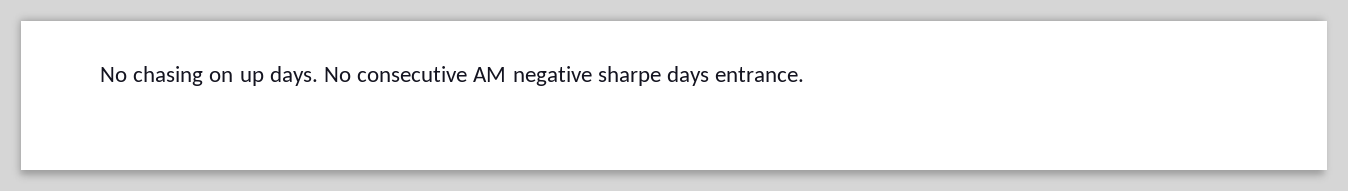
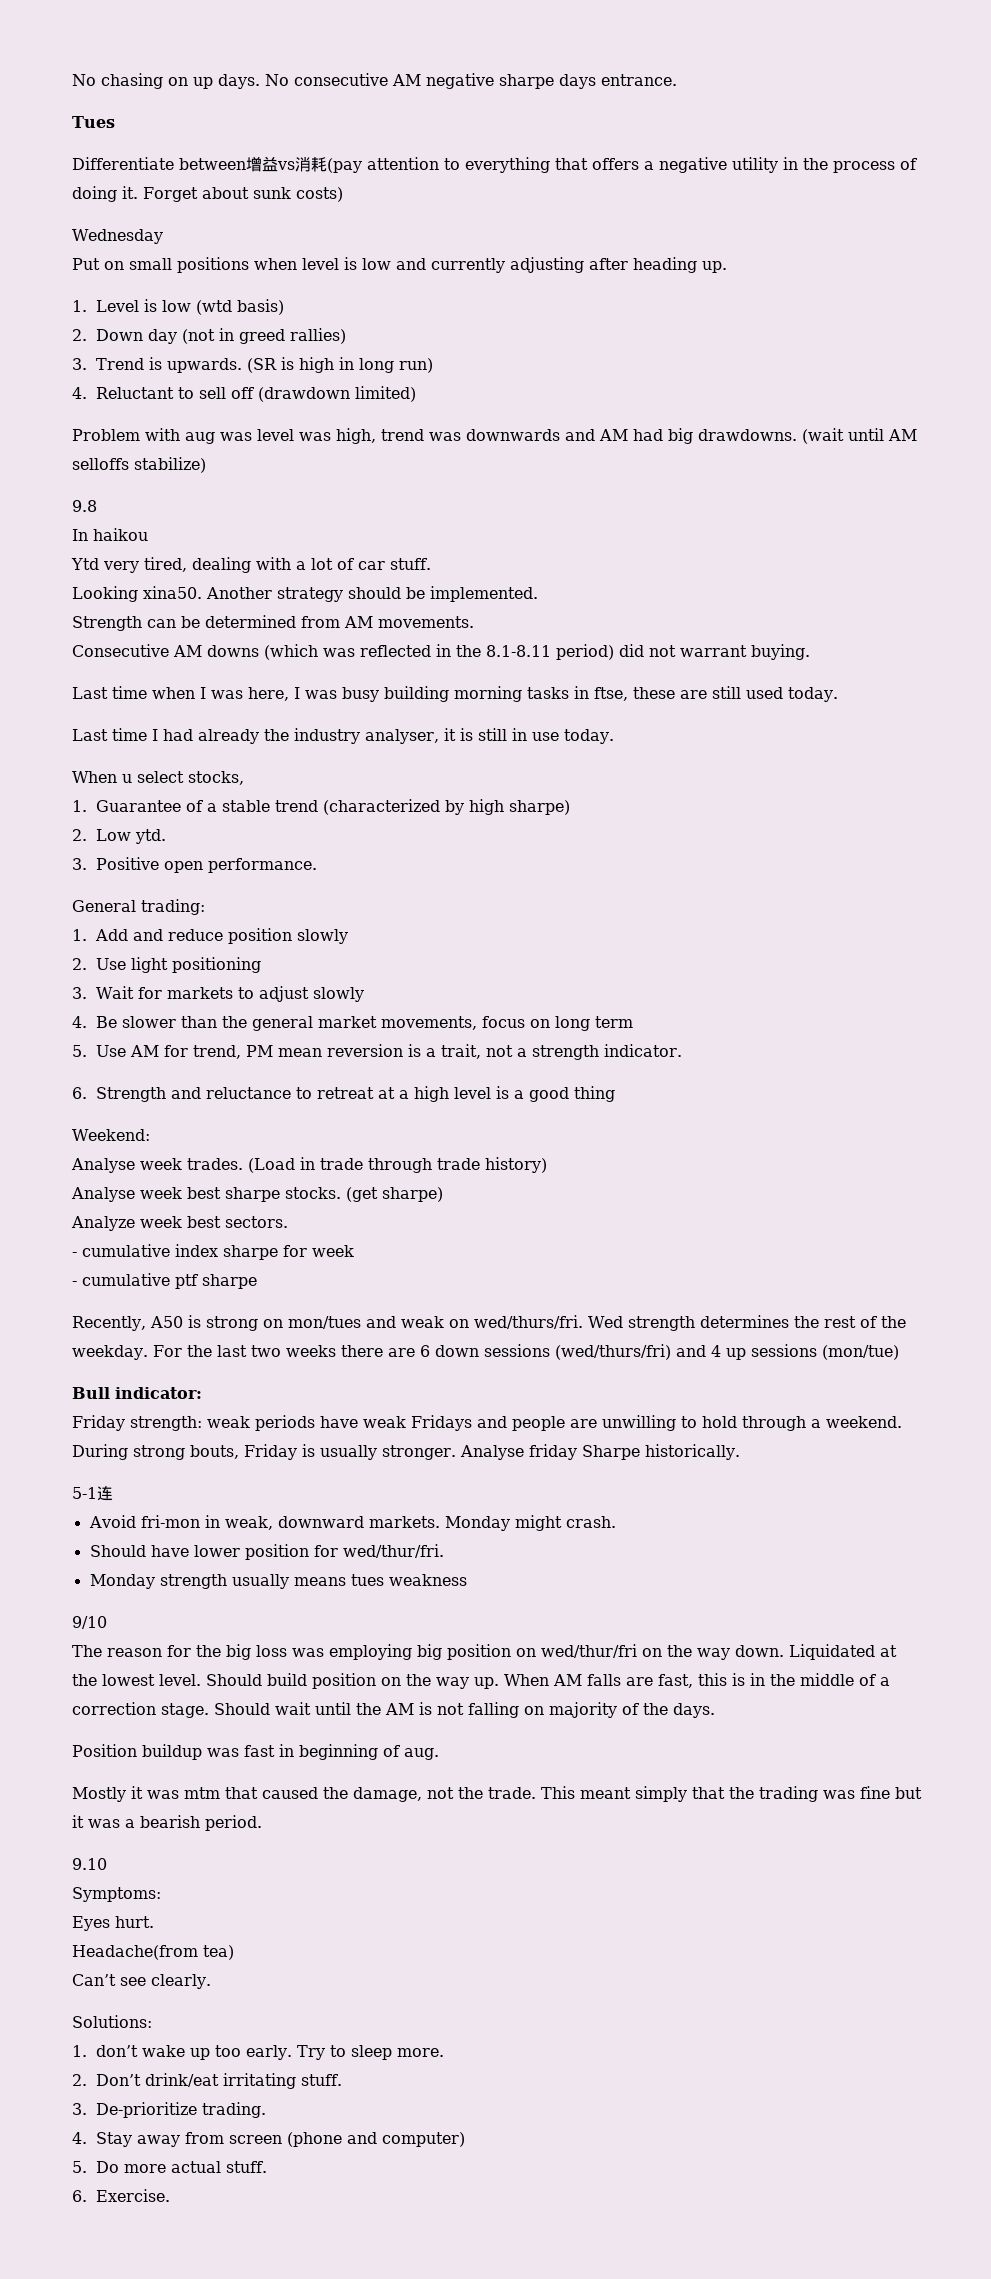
(805, 74) none -> [72,116,115,128] [72,156,917,173] [72,186,343,202] [72,229,163,244] [72,257,727,273] [72,299,285,315] [72,328,347,344] [72,357,434,373] [72,386,417,402] [72,428,917,444] [72,457,206,473] [72,500,97,512] [72,528,148,541] [71,557,431,573] [72,586,538,602] [72,615,474,631] [72,644,810,660] [72,686,838,702] [72,728,614,744] [72,771,244,785] [72,799,571,815] [72,829,167,844] [72,857,318,873] [72,899,205,915] [72,928,349,944] [72,957,262,973] [72,986,365,1002] [72,1016,634,1031] [72,1044,683,1060] [72,1086,616,1102] [72,1129,150,1141] [71,1157,547,1173] [71,1187,443,1202] [71,1216,288,1231] [72,1244,354,1260] [72,1273,257,1289] [72,1315,906,1331] [72,1344,899,1360] [72,1387,202,1399] [72,1415,902,1431] [72,1444,740,1460] [72,1486,113,1501] [88,1515,616,1531] [89,1544,444,1560] [89,1574,467,1589] [72,1616,107,1629] [72,1644,897,1660] [72,1673,890,1689] [72,1702,715,1718] [72,1744,439,1760] [72,1786,922,1802] [72,1815,262,1831] [72,1858,107,1870] [72,1887,161,1902] [72,1916,154,1931] [72,1945,234,1960] [72,1974,211,1989] [72,2015,152,2028] [72,2045,445,2060] [72,2073,343,2089] [72,2102,267,2118] [72,2132,466,2147] [72,2161,268,2173] [72,2189,171,2202] // Tues // Differentiate between增益vs消耗(pay attention to everything that offers a negative utility in the process of doing it. Forget about sunk costs) // Wednesday // Put on small positions when level is low and currently adjusting after heading up. // 1. Level is low (wtd basis) // 2. Down day (not in greed rallies) // 3. Trend is upwards. (SR is high in long run) // 4. Reluctant to sell off (drawdown limited) // Problem with aug was level was high, trend was downwards and AM had big drawdowns. (wait until AM selloffs stabilize) // 9.8 // In haikou // Ytd very tired, dealing with a lot of car stuff. // Looking xina50. Another strategy should be implemented. // Strength can be determined from AM movements. // Consecutive AM downs (which was reflected in the 8.1-8.11 period) did not warrant buying. // Last time when I was here, I was busy building morning tasks in ftse, these are still used today. // Last time I had already the industry analyser, it is still in use today. // When u select stocks, // 1. Guarantee of a stable trend (characterized by high sharpe) // 2. Low ytd. // 3. Positive open performance. // General trading: // 1. Add and reduce position slowly // 2. Use light positioning // 3. Wait for markets to adjust slowly // 4. Be slower than the general market movements, focus on long term // 5. Use AM for trend, PM mean reversion is a trait, not a strength indicator. // 6. Strength and reluctance to retreat at a high level is a good thing // Weekend: // Analyse week trades. (Load in trade through trade history) // Analyse week best sharpe stocks. (get sharpe) // Analyze week best sectors. // - cumulative index sharpe for week // - cumulative ptf sharpe // Recently, A50 is strong on mon/tues and weak on wed/thurs/fri. Wed strength determines the rest of the weekday. For the last two weeks there are 6 down sessions (wed/thurs/fri) and 4 up sessions (mon/tue) // Bull indicator: // Friday strength: weak periods have weak Fridays and people are unwilling to hold through a weekend. During strong bouts, Friday is usually stronger. Analyse friday Sharpe historically. // 5-1连 // Avoid fri-mon in weak, downward markets. Monday might crash. // Should have lower position for wed/thur/fri. // Monday strength usually means tues weakness // 9/10 // The reason for the big loss was employing big position on wed/thur/fri on the way down. Liquidated at the lowest level. Should build position on the way up. When AM falls are fast, this is in the middle of a correction stage. Should wait until the AM is not falling on majority of the days. // Position buildup was fast in beginning of aug. // Mostly it was mtm that caused the damage, not the trade. This meant simply that the trading was fine but it was a bearish period. // 9.10 // Symptoms: // Eyes hurt. // Headache(from tea) // Can’t see clearly. // Solutions: // 1. don’t wake up too early. Try to sleep more. // 2. Don’t drink/eat irritating stuff. // 3. De-prioritize trading. // 4. Stay away from screen (phone and computer) // 5. Do more actual stuff. // 6. Exercise.

